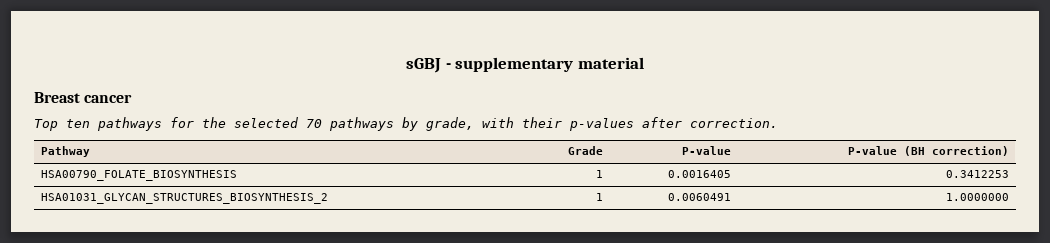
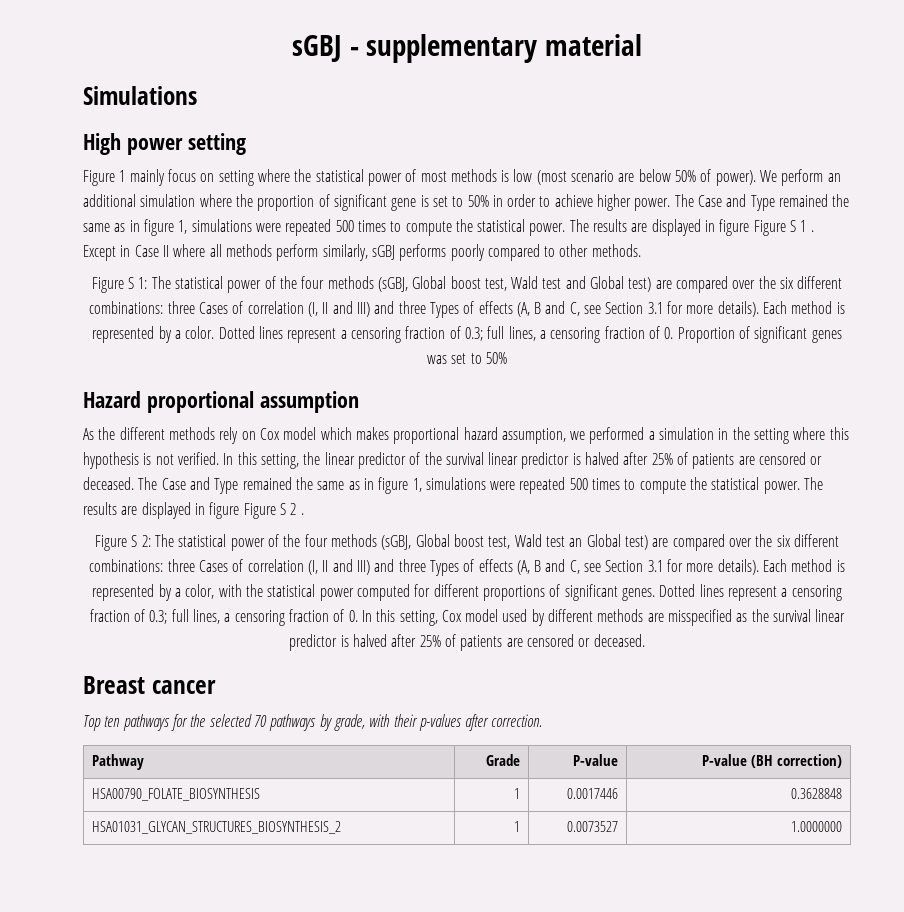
(644, 63) none -> [83,86,197,105] [83,133,246,155] [83,169,841,186] [83,194,850,211] [83,219,814,236] [83,244,641,261] [91,276,843,293] [89,301,845,318] [92,326,842,343] [427,352,507,364] [83,391,359,413] [83,427,849,444] [83,452,823,469] [83,477,824,494] [83,502,304,519] [95,534,839,551] [89,559,845,576] [92,584,842,601] [89,609,846,626] [289,634,645,651] // Simulations // High power setting // Figure 1 mainly focus on setting where the statistical power of most methods is low (most scenario are below 50% of power). We perform an additional simulation where the proportion of significant gene is set to 50% in order to achieve higher power. The Case and Type remained the same as in figure 1, simulations were repeated 500 times to compute the statistical power. The results are displayed in figure Figure S 1 . Except in Case II where all methods perform similarly, sGBJ performs poorly compared to other methods. // Figure S 1: The statistical power of the four methods (sGBJ, Global boost test, Wald test and Global test) are compared over the six different combinations: three Cases of correlation (I, II and III) and three Types of effects (A, B and C, see Section 3.1 for more details). Each method is represented by a color. Dotted lines represent a censoring fraction of 0.3; full lines, a censoring fraction of 0. Proportion of significant genes was set to 50% // Hazard proportional assumption // As the different methods rely on Cox model which makes proportional hazard assumption, we performed a simulation in the setting where this hypothesis is not verified. In this setting, the linear predictor of the survival linear predictor is halved after 25% of patients are censored or deceased. The Case and Type remained the same as in figure 1, simulations were repeated 500 times to compute the statistical power. The results are displayed in figure Figure S 2 . // Figure S 2: The statistical power of the four methods (sGBJ, Global boost test, Wald test an Global test) are compared over the six different combinations: three Cases of correlation (I, II and III) and three Types of effects (A, B and C, see Section 3.1 for more details). Each method is represented by a color, with the statistical power computed for different proportions of significant genes. Dotted lines represent a censoring fraction of 0.3; full lines, a censoring fraction of 0. In this setting, Cox model used by different methods are misspecified as the survival linear predictor is halved after 25% of patients are censored or deceased.
[667,170,731,178] [945,170,1009,178] 0.0016405 | 0.3412253 -> [566,788,618,799] [790,788,842,799] 0.0017446 | 0.3628848
[667,193,731,201] 0.0060491 -> [566,821,618,832] 0.0073527

